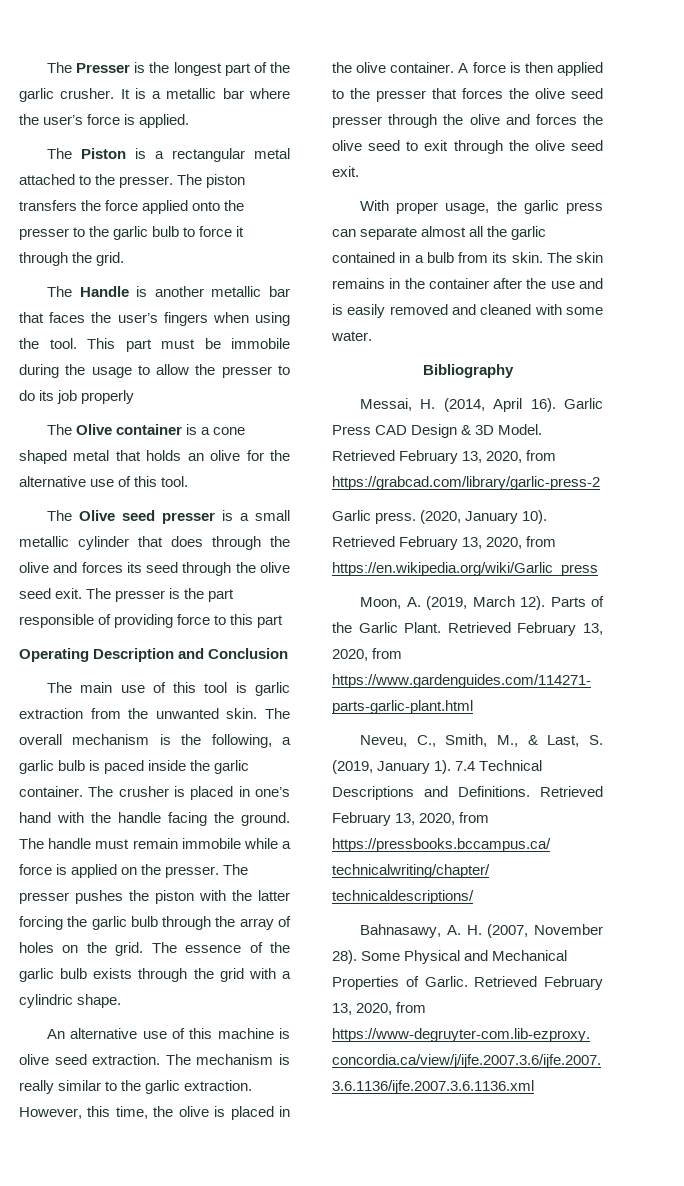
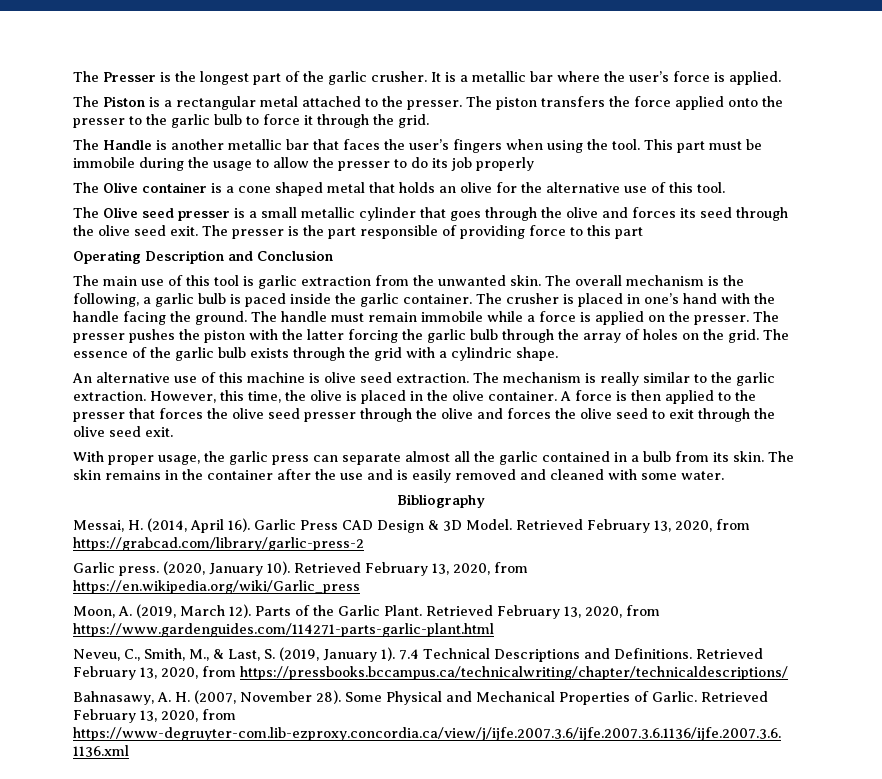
[171,536,203,547] does -> [450,211,481,221] goes

